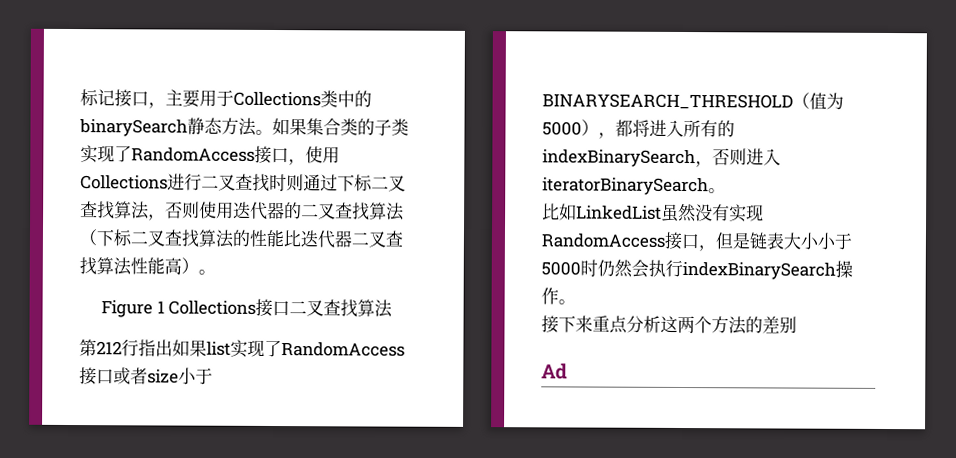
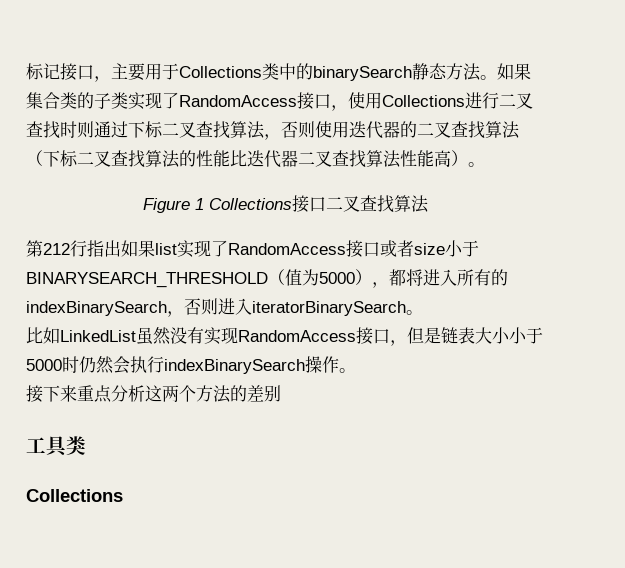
[541,363,568,380] Ad -> [26,436,86,457] [26,489,123,502] 工具类 // Collections

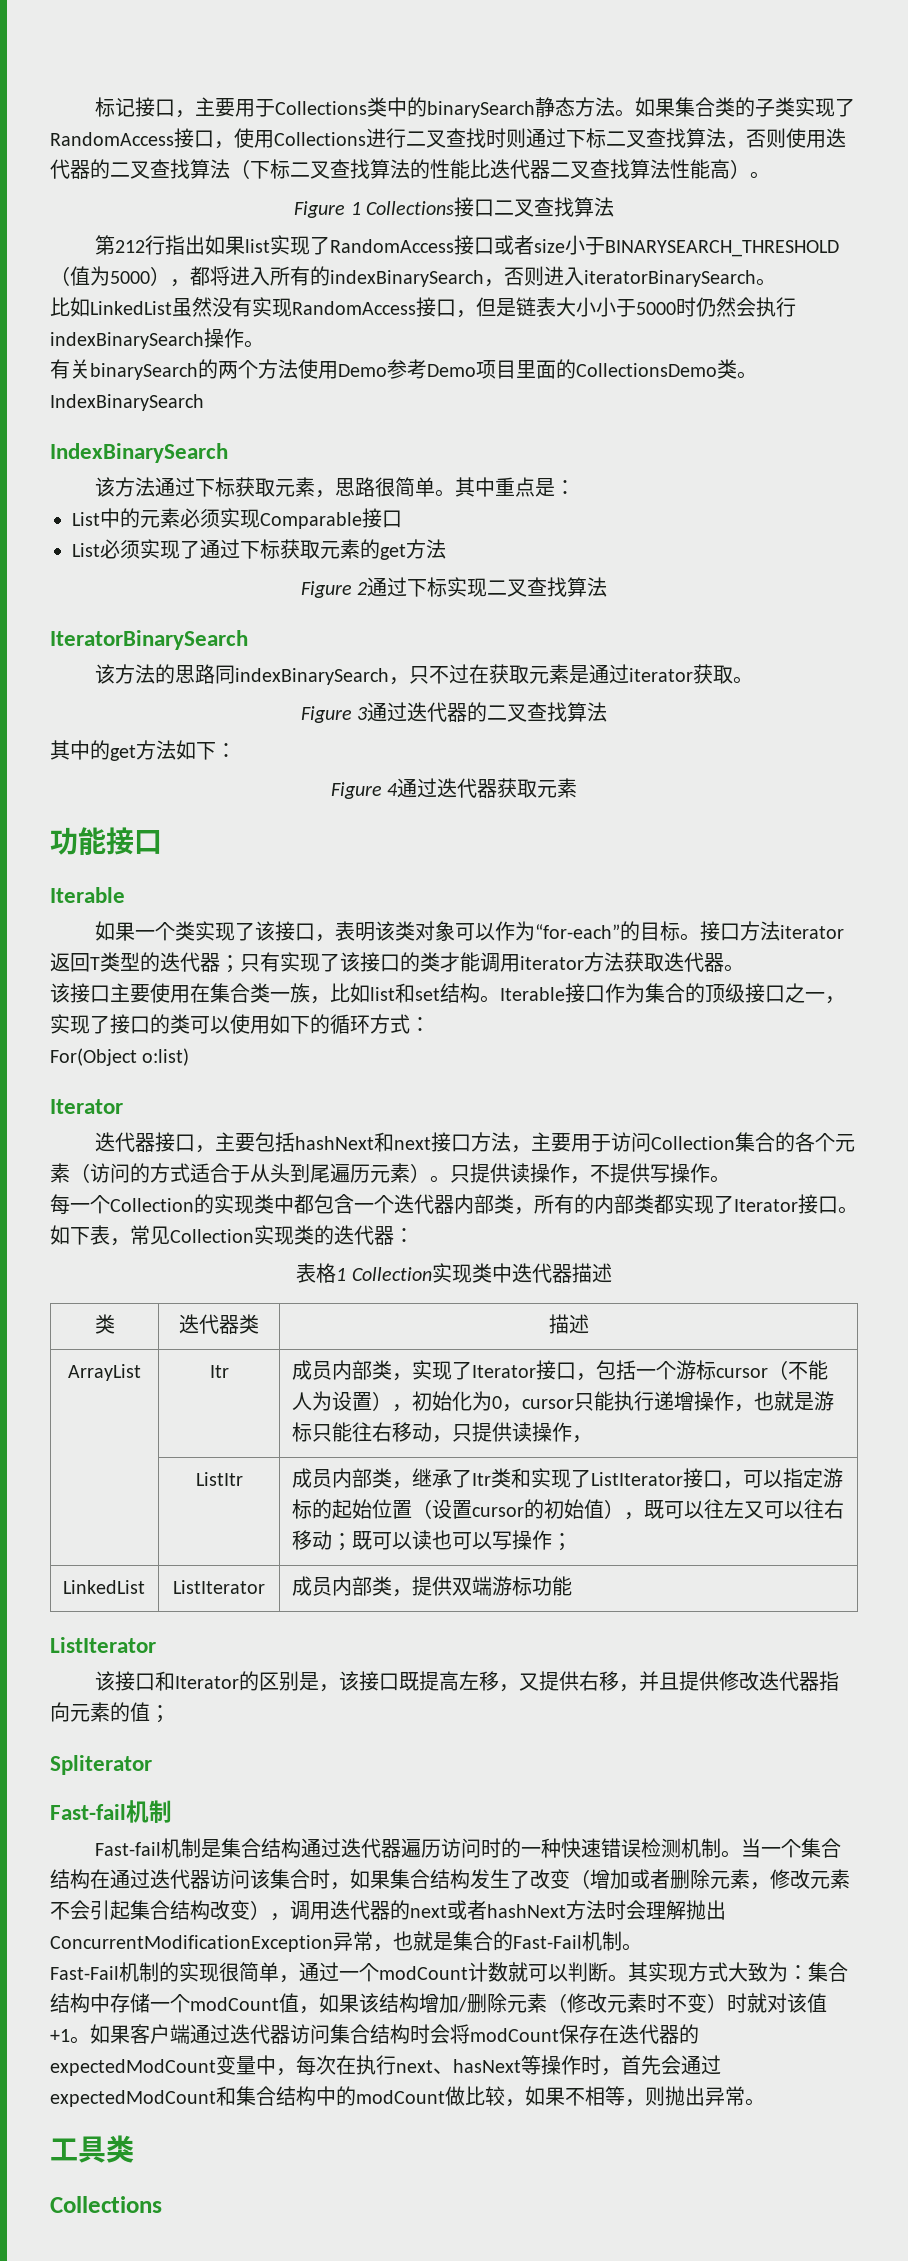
[26,385,281,403] 接下来重点分析这两个方法的差别 -> [50,359,757,380] [50,394,204,411] [50,443,228,463] [95,477,576,498] [72,508,402,529] [72,539,446,560] [300,577,608,598] [50,630,248,650] [95,664,754,685] [300,702,608,723] [50,740,236,761] [330,778,578,799] [50,827,162,855] [50,887,125,903] [95,921,845,942] [50,952,744,973] [50,983,845,1004] [50,1014,430,1034] [50,1048,190,1066] [50,1099,123,1114] [95,1132,856,1153] [50,1163,730,1184] [50,1194,858,1215] [50,1225,414,1246] [296,1263,612,1283] [94,1314,115,1334] [179,1314,259,1334] [548,1314,589,1334] [68,1364,141,1381] [209,1365,229,1378] [291,1360,828,1381] [291,1391,834,1412] [291,1422,592,1443] [195,1472,243,1486] [291,1468,843,1489] [291,1499,844,1520] [291,1530,572,1551] [62,1580,145,1594] [173,1580,265,1594] [291,1576,572,1597] [50,1637,156,1653] [95,1671,840,1692] [50,1702,170,1723] [50,1755,152,1775] [50,1800,172,1823] [95,1838,842,1858] [50,1869,850,1890] [50,1900,726,1921] [50,1931,642,1952] [50,1962,848,1983] [50,1993,827,2014] [50,2024,699,2044] [50,2055,721,2076] [50,2086,765,2107] 有关binarySearch的两个方法使用Demo参考Demo项目里面的CollectionsDemo类。IndexBinarySearch // IndexBinarySearch // 该方法通过下标获取元素，思路很简单。其中重点是： // List中的元素必须实现Comparable接口 // List必须实现了通过下标获取元素的get方法 // Figure 2通过下标实现二叉查找算法 // IteratorBinarySearch // 该方法的思路同indexBinarySearch，只不过在获取元素是通过iterator获取。 // Figure 3通过迭代器的二叉查找算法 // 其中的get方法如下： // Figure 4通过迭代器获取元素 // 功能接口 // Iterable // 如果一个类实现了该接口，表明该类对象可以作为“for-each”的目标。接口方法iterator返回T类型的迭代器；只有实现了该接口的类才能调用iterator方法获取迭代器。 // 该接口主要使用在集合类一族，比如list和set结构。Iterable接口作为集合的顶级接口之一，实现了接口的类可以使用如下的循环方式： // For(Object o:list) // Iterator // 迭代器接口，主要包括hashNext和next接口方法，主要用于访问Collection集合的各个元素（访问的方式适合于从头到尾遍历元素）。只提供读操作，不提供写操作。 // 每一个Collection的实现类中都包含一个迭代器内部类，所有的内部类都实现了Iterator接口。如下表，常见Collection实现类的迭代器： // 表格1 Collection实现类中迭代器描述 // 类 | 迭代器类 | 描述 // ArrayList | Itr | 成员内部类，实现了Iterator接口，包括一个游标cursor（不能人为设置），初始化为0，cursor只能执行递增操作，也就是游标只能往右移动，只提供读操作， // | ListItr | 成员内部类，继承了Itr类和实现了ListIterator接口，可以指定游标的起始位置（设置cursor的初始值），既可以往左又可以往右移动；既可以读也可以写操作； // LinkedList | ListIterator | 成员内部类，提供双端游标功能 // ListIterator // 该接口和Iterator的区别是，该接口既提高左移，又提供右移，并且提供修改迭代器指向元素的值； // Spliterator // Fast-fail机制 // Fast-fail机制是集合结构通过迭代器遍历访问时的一种快速错误检测机制。当一个集合结构在通过迭代器访问该集合时，如果集合结构发生了改变（增加或者删除元素，修改元素不会引起集合结构改变），调用迭代器的next或者hashNext方法时会理解抛出ConcurrentModificationException异常，也就是集合的Fast-Fail机制。 // Fast-Fail机制的实现很简单，通过一个modCount计数就可以判断。其实现方式大致为：集合结构中存储一个modCount值，如果该结构增加/删除元素（修改元素时不变）时就对该值+1。如果客户端通过迭代器访问集合结构时会将modCount保存在迭代器的expectedModCount变量中，每次在执行next、hasNext等操作时，首先会通过expectedModCount和集合结构中的modCount做比较，如果不相等，则抛出异常。

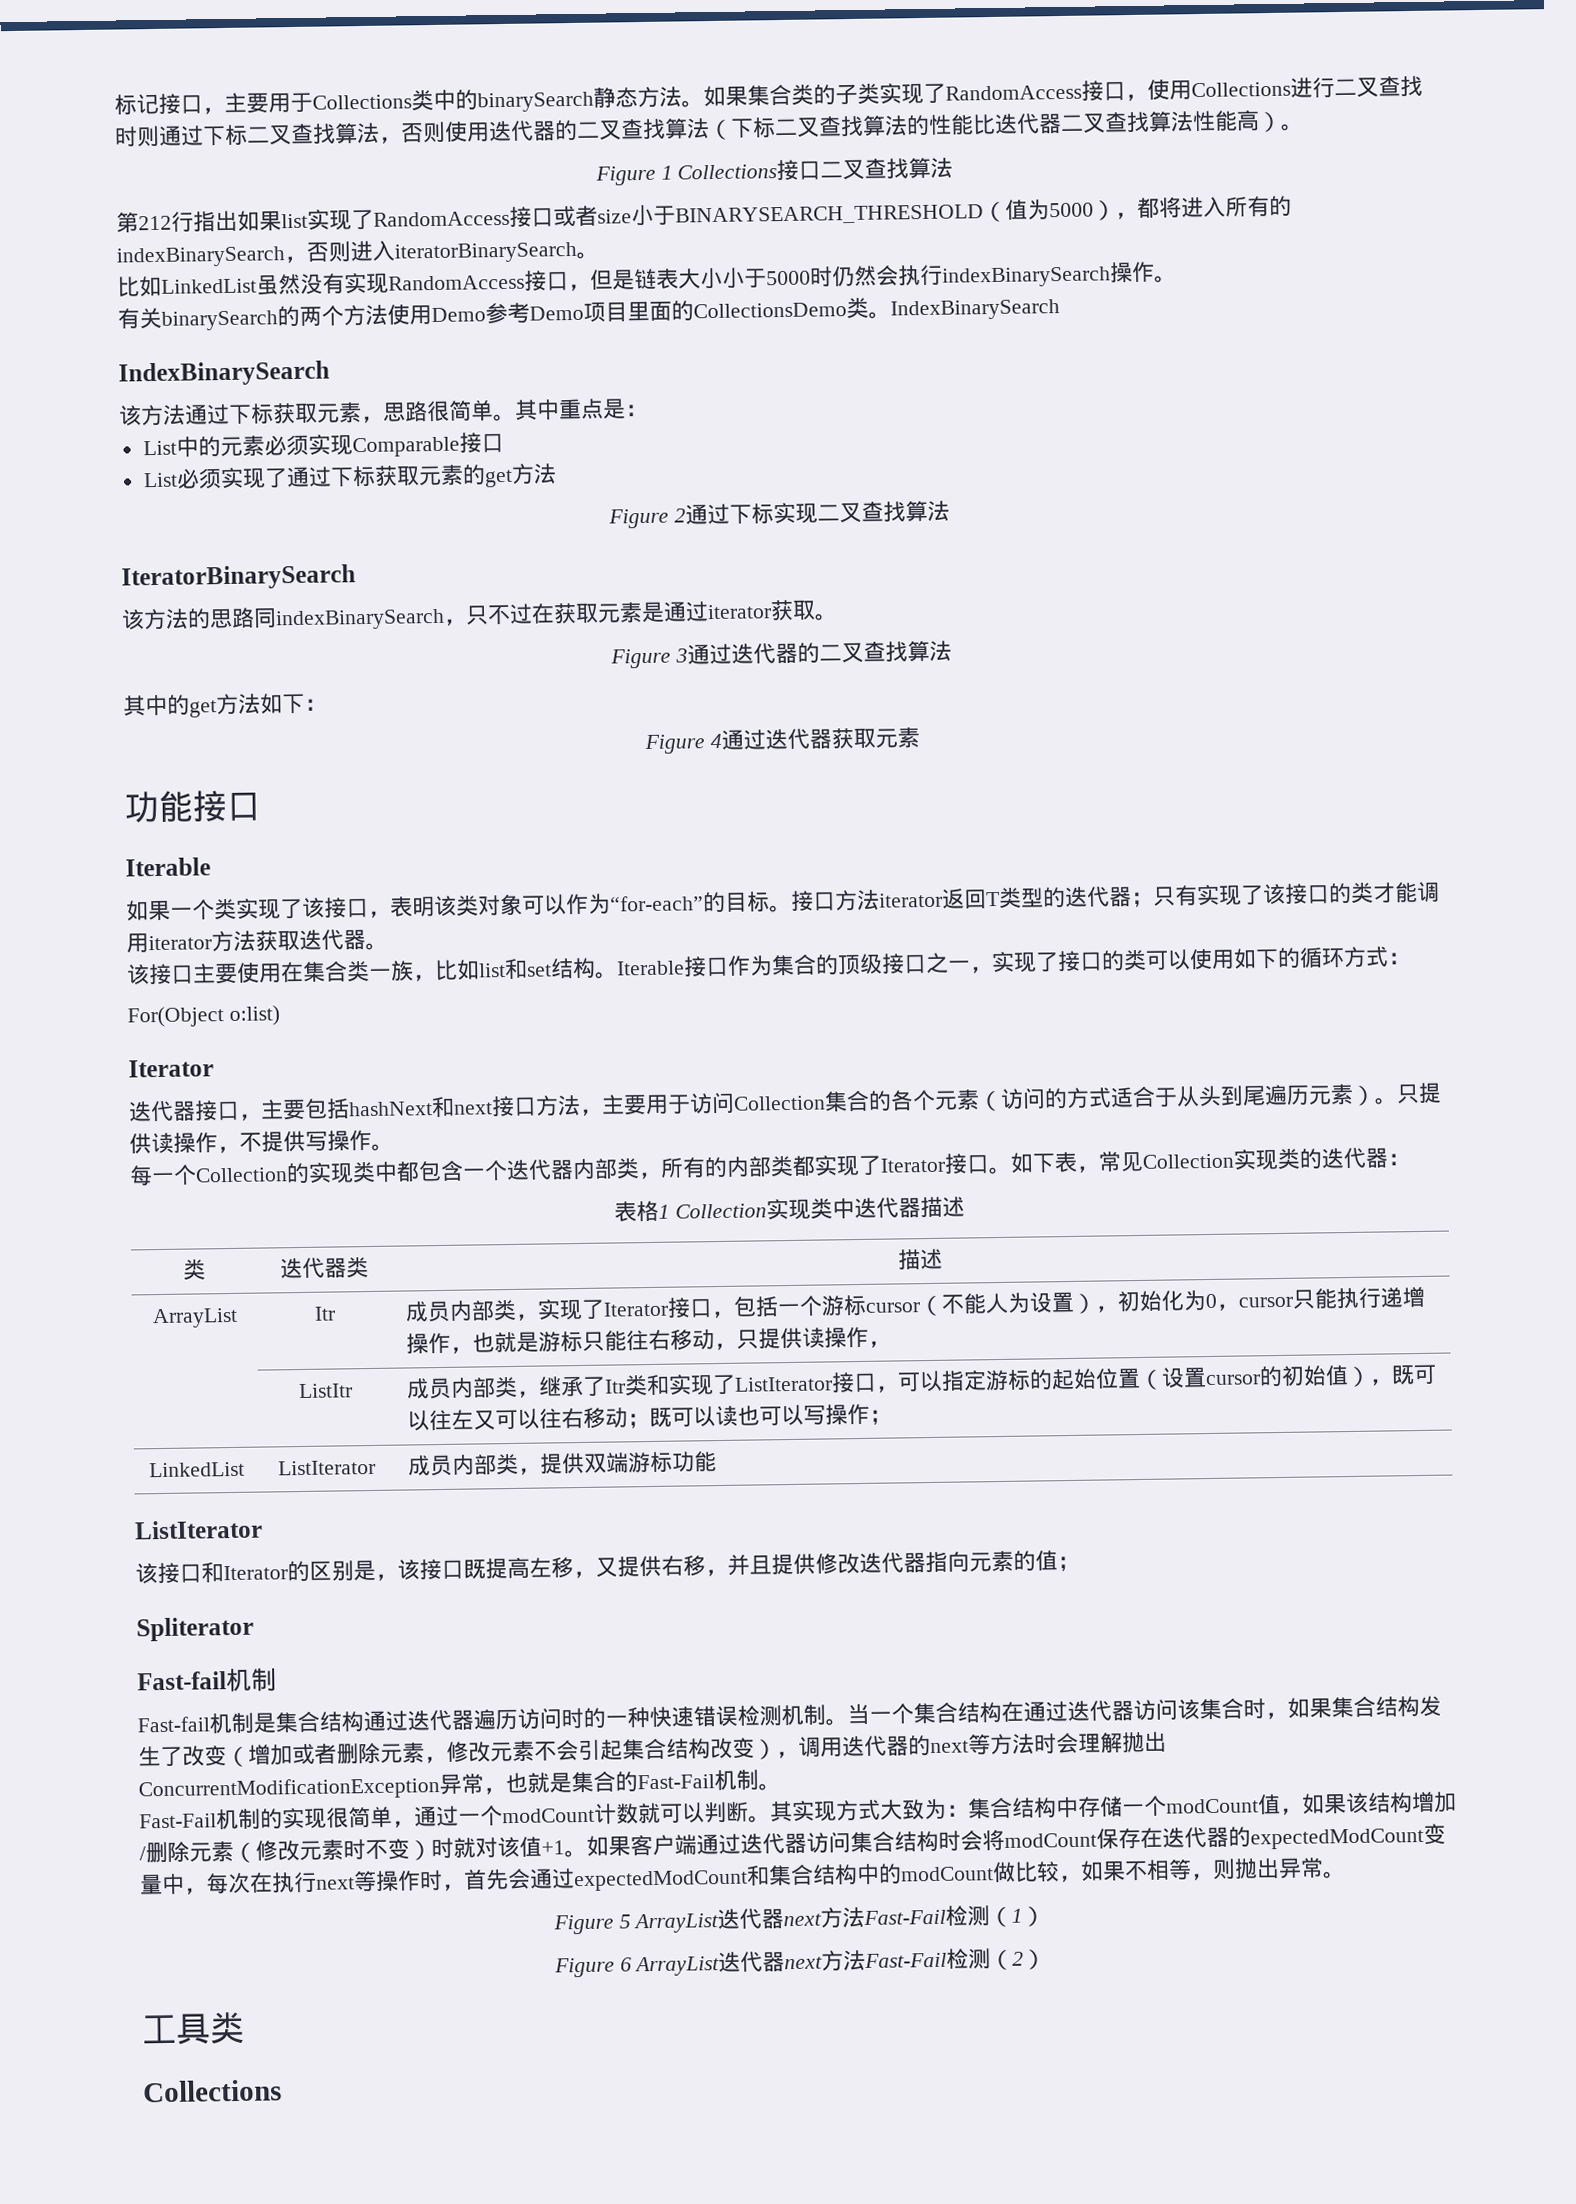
[447,1900,566,1920] 或者hashNext -> [968,1734,991,1755] 等
[433,2059,521,2074] 、hasNext -> (355, 1883) none
(765, 2102) none -> [552,1905,1046,1935] [553,1948,1047,1978] // Figure 5 ArrayList迭代器next方法Fast-Fail检测（1） // Figure 6 ArrayList迭代器next方法Fast-Fail检测（2）

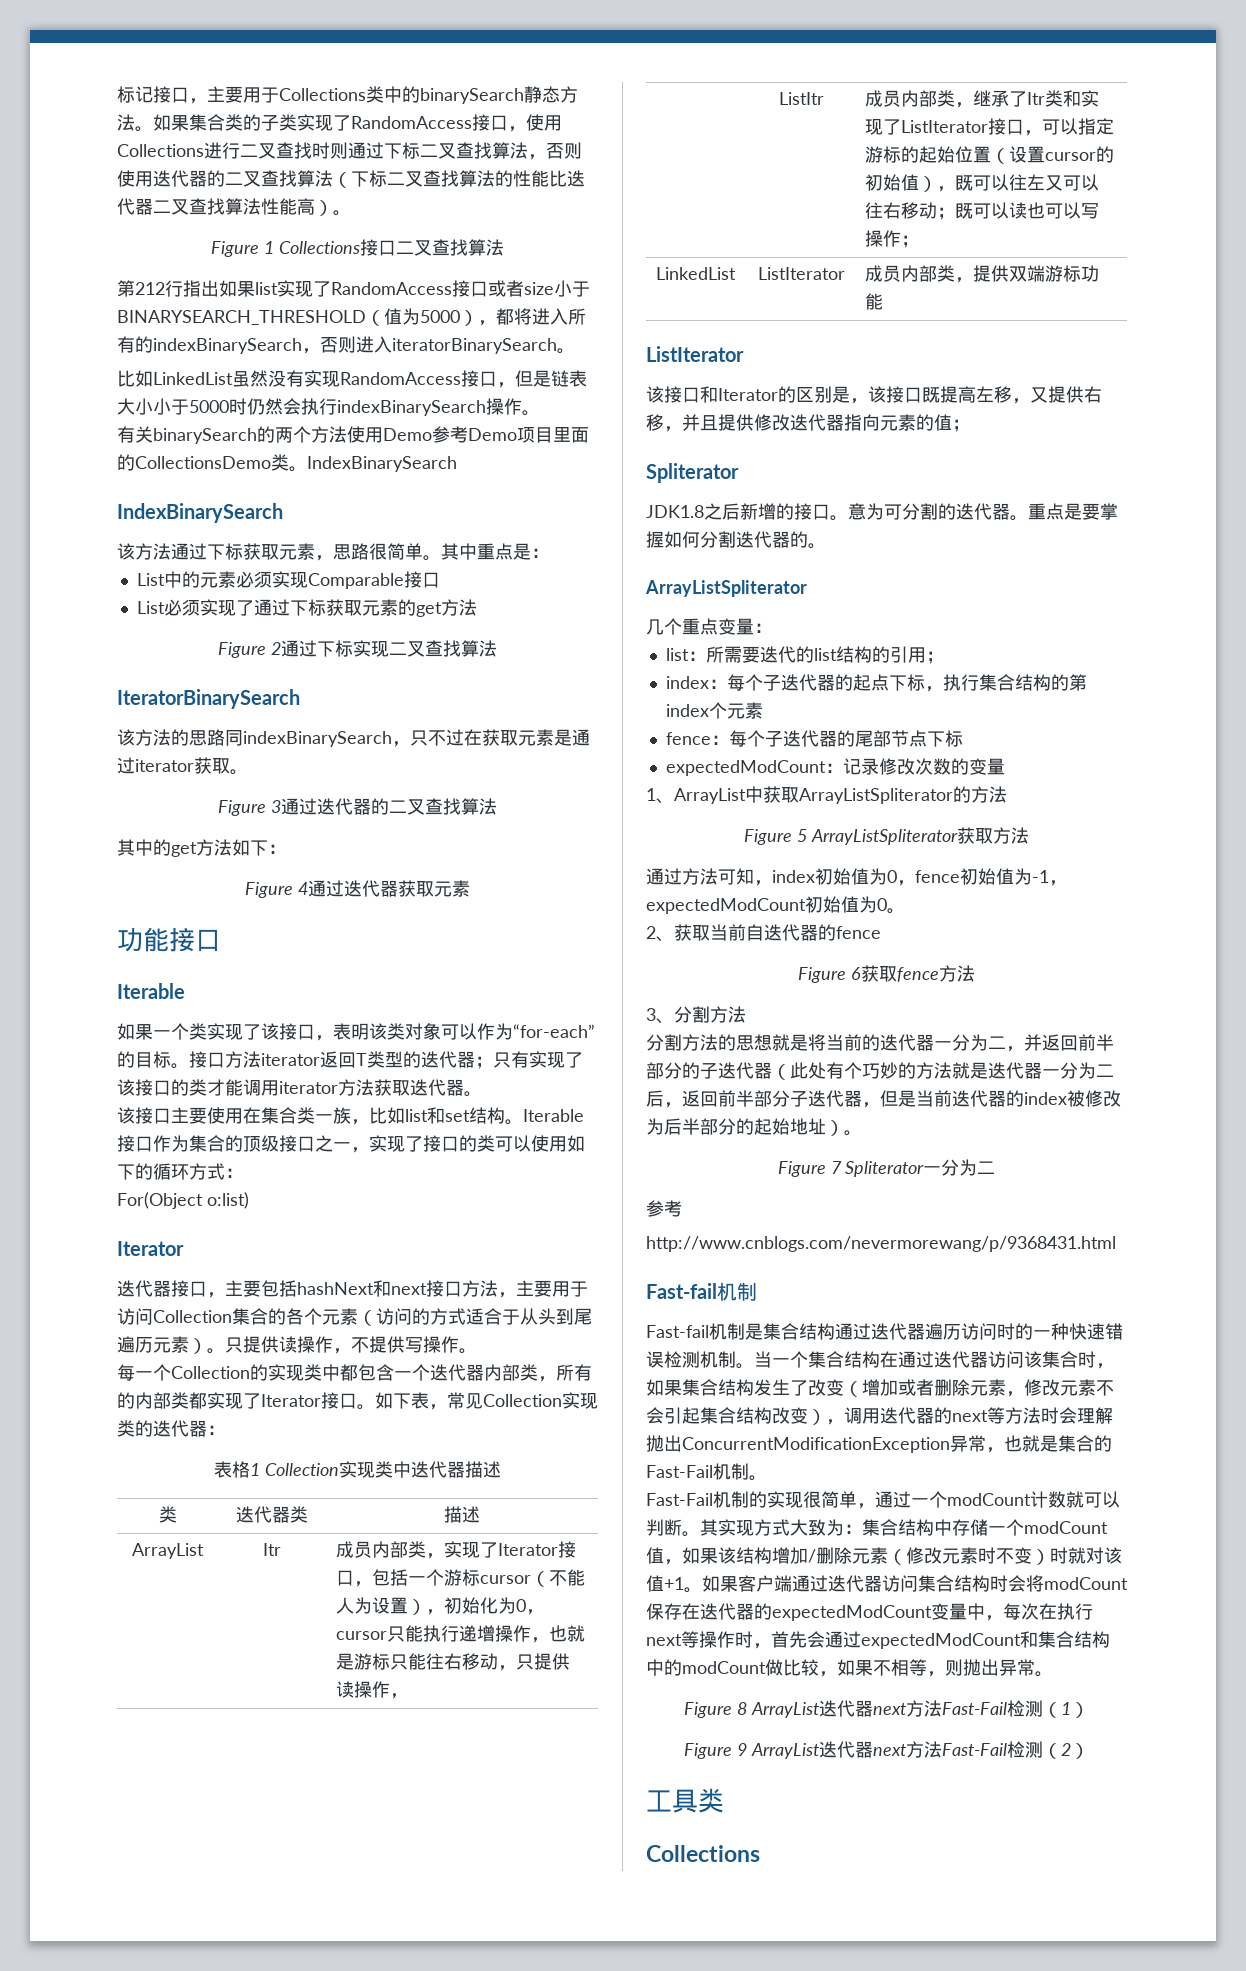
(254, 1629) none -> [646,503,1118,521] [646,531,826,549] [645,580,807,597] [646,618,772,635] [665,646,944,664] [665,674,1087,692] [665,702,763,719] [665,730,963,747] [665,758,1005,776] [646,786,1007,804] [744,827,1029,845] [646,868,1067,886] [646,896,905,914] [646,924,881,942] [798,965,975,983] [646,1006,746,1024] [646,1034,1114,1052] [646,1062,1114,1080] [646,1090,1121,1108] [646,1118,862,1136] [777,1159,996,1177] [646,1200,682,1217] [646,1236,1116,1252] // JDK1.8之后新增的接口。意为可分割的迭代器。重点是要掌握如何分割迭代器的。 // ArrayListSpliterator // 几个重点变量： // list：所需要迭代的list结构的引用； // index：每个子迭代器的起点下标，执行集合结构的第index个元素 // fence：每个子迭代器的尾部节点下标 // expectedModCount：记录修改次数的变量 // 1、ArrayList中获取ArrayListSpliterator的方法 // Figure 5 ArrayListSpliterator获取方法 // 通过方法可知，index初始值为0，fence初始值为-1，expectedModCount初始值为0。 // 2、获取当前自迭代器的fence // Figure 6获取fence方法 // 3、分割方法 // 分割方法的思想就是将当前的迭代器一分为二，并返回前半部分的子迭代器（此处有个巧妙的方法就是迭代器一分为二后，返回前半部分子迭代器，但是当前迭代器的index被修改为后半部分的起始地址）。 // Figure 7 Spliterator一分为二 // 参考 // http://www.cnblogs.com/nevermorewang/p/9368431.html
[618,1914,631,1929] 5 -> [737,1702,747,1715] 8
[619,1957,632,1972] 6 -> [737,1743,747,1756] 9

